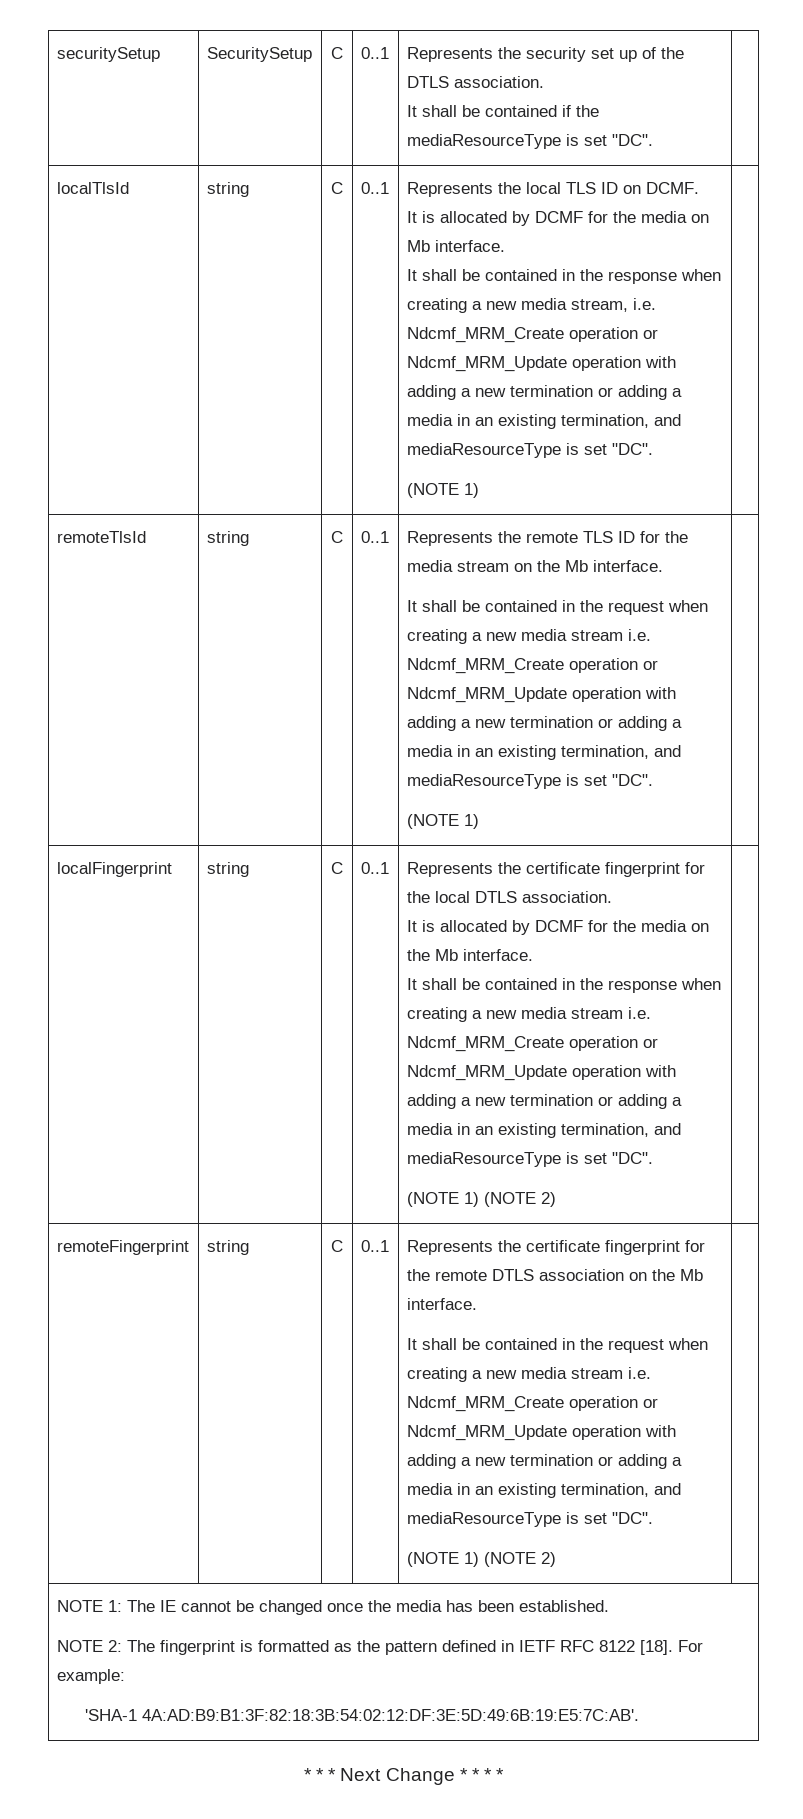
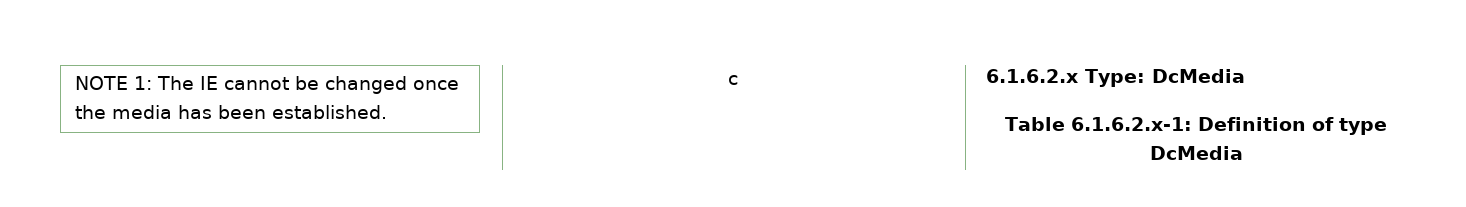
[56,47,160,62] [206,47,312,62] [331,47,343,59] [360,47,389,59] [406,47,684,62] [406,76,544,88] [406,105,599,117] [406,134,653,149] [56,182,129,194] [206,182,249,197] [331,182,343,194] [360,182,389,194] [406,182,699,197] [406,211,709,226] [406,240,505,252] [406,269,721,284] [406,298,656,313] [406,327,658,343] [406,356,676,372] [406,385,682,400] [406,414,681,429] [406,443,653,458] [406,483,479,498] [56,531,146,543] [206,531,249,546] [331,531,343,543] [360,531,389,543] [406,531,688,546] [406,560,663,572] [406,600,708,615] [406,629,651,644] [406,658,658,674] [406,687,676,703] [406,716,682,731] [406,745,681,760] [406,774,653,789] [406,814,479,829] [56,862,172,877] [206,862,249,877] [331,862,343,874] [360,862,389,874] [406,862,705,877] [406,891,612,903] [406,920,709,935] [406,949,533,961] [406,978,721,993] [406,1007,651,1022] [406,1036,658,1052] [406,1065,676,1081] [406,1094,682,1109] [406,1123,681,1138] [406,1152,653,1167] [406,1192,556,1207] [56,1240,189,1255] [206,1240,249,1255] [331,1240,343,1252] [360,1240,389,1252] [406,1240,705,1255] [406,1269,703,1281] [406,1298,477,1310] [406,1338,708,1353] [406,1367,651,1382] [406,1396,658,1412] [406,1425,676,1441] [406,1454,682,1469] [406,1483,681,1498] [406,1512,653,1527] [406,1552,556,1567] securitySetup | SecuritySetup | C | 0..1 | Represents the security set up of the DTLS association. // It shall be contained if the mediaResourceType is set "DC". | // localTlsId | string | C | 0..1 | Represents the local TLS ID on DCMF. // It is allocated by DCMF for the media on Mb interface. // It shall be contained in the response when creating a new media stream, i.e. Ndcmf_MRM_Create operation or Ndcmf_MRM_Update operation with adding a new termination or adding a media in an existing termination, and mediaResourceType is set "DC". // (NOTE 1) | // remoteTlsId | string | C | 0..1 | Represents the remote TLS ID for the media stream on the Mb interface. // It shall be contained in the request when creating a new media stream i.e. Ndcmf_MRM_Create operation or Ndcmf_MRM_Update operation with adding a new termination or adding a media in an existing termination, and mediaResourceType is set "DC". // (NOTE 1) | // localFingerprint | string | C | 0..1 | Represents the certificate fingerprint for the local DTLS association. // It is allocated by DCMF for the media on the Mb interface. // It shall be contained in the response when creating a new media stream i.e. Ndcmf_MRM_Create operation or Ndcmf_MRM_Update operation with adding a new termination or adding a media in an existing termination, and mediaResourceType is set "DC". // (NOTE 1) (NOTE 2) | // remoteFingerprint | string | C | 0..1 | Represents the certificate fingerprint for the remote DTLS association on the Mb interface. // It shall be contained in the request when creating a new media stream i.e. Ndcmf_MRM_Create operation or Ndcmf_MRM_Update operation with adding a new termination or adding a media in an existing termination, and mediaResourceType is set "DC". // (NOTE 1) (NOTE 2) | // -> (74, 83) none
[56,1640,703,1655] [56,1669,125,1684] [84,1709,639,1721] [303,1768,505,1785] // NOTE 2: The fingerprint is formatted as the pattern defined in IETF RFC 8122 [18]. For example: // 'SHA-1 4A:AD:B9:B1:3F:82:18:3B:54:02:12:DF:3E:5D:49:6B:19:E5:7C:AB'. // * * * Next Change * * * * -> [728,75,738,85] [986,69,1245,87] [1005,117,1387,135] [1149,146,1243,160] // c // 6.1.6.2.x Type: DcMedia // Table 6.1.6.2.x-1: Definition of type DcMedia

